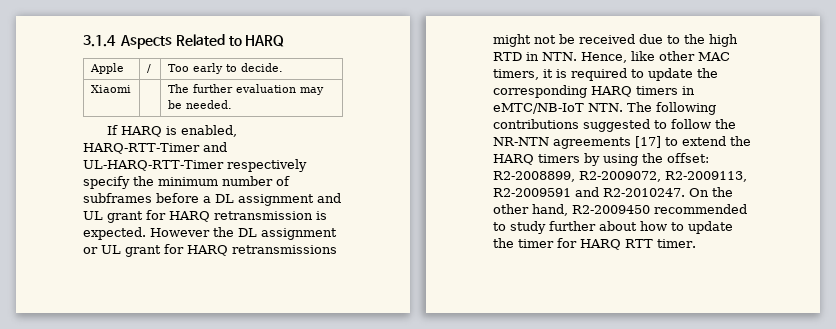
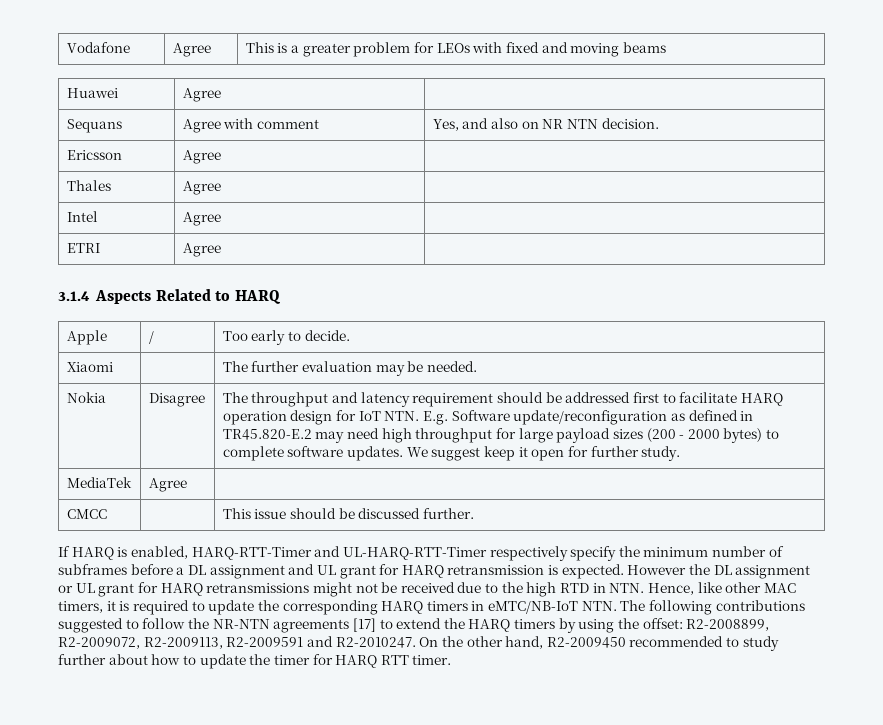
(83, 41) none -> [66,42,130,53] [172,43,211,57] [245,42,666,57] [66,88,118,98] [182,88,221,102] [66,119,122,133] [182,118,320,133] [432,118,659,131] [66,150,122,160] [182,150,221,164] [66,180,111,191] [182,181,221,195] [66,211,98,222] [182,212,221,226] [66,243,100,253] [182,243,221,257] Vodafone | Agree | This is a greater problem for LEOs with fixed and moving beams // Huawei | Agree | // Sequans | Agree with comment | Yes, and also on NR NTN decision. // Ericsson | Agree | // Thales | Agree | // Intel | Agree | // ETRI | Agree | //
(232, 104) none -> [66,392,106,403] [148,393,205,407] [222,392,783,407] [222,410,754,425] [222,428,780,443] [222,446,681,461] [66,477,132,488] [148,478,187,492] [66,509,107,519] [222,508,474,519] // Nokia | Disagree | The throughput and latency requirement should be addressed first to facilitate HARQ operation design for IoT NTN. E.g. Software update/reconfiguration as defined in TR45.820-E.2 may need high throughput for large payload sizes (200 - 2000 bytes) to complete software updates. We suggest keep it open for further study. // MediaTek | Agree | // CMCC | | This issue should be discussed further.

